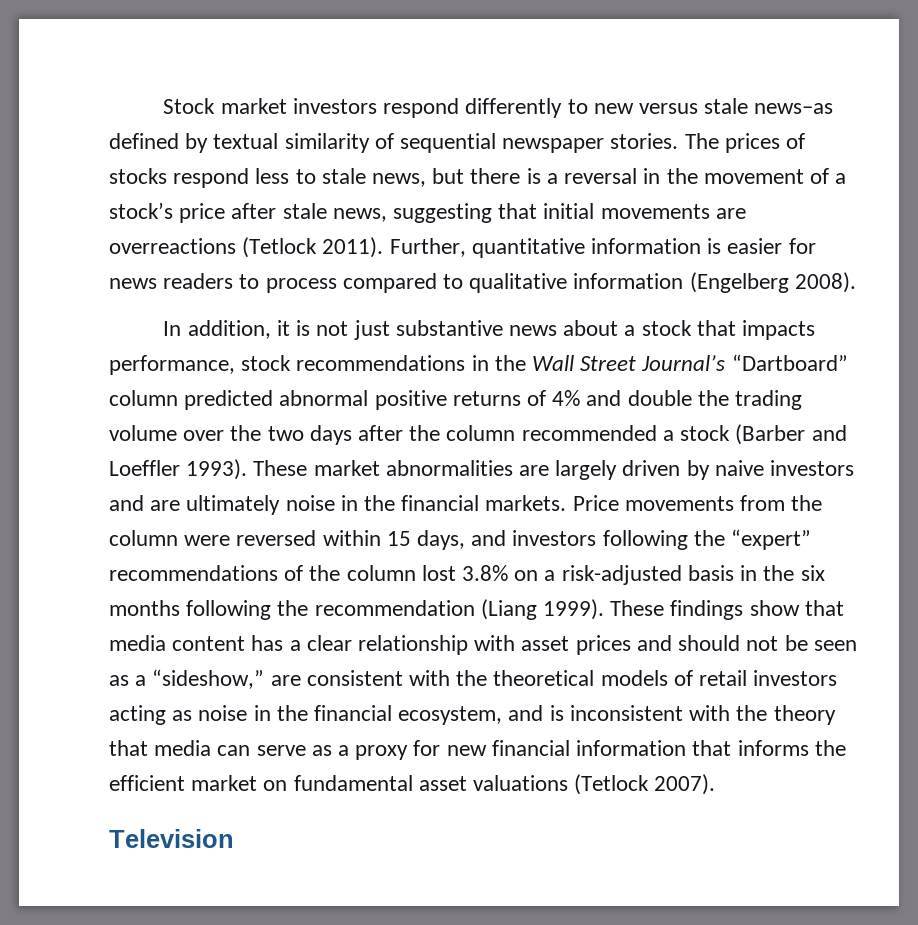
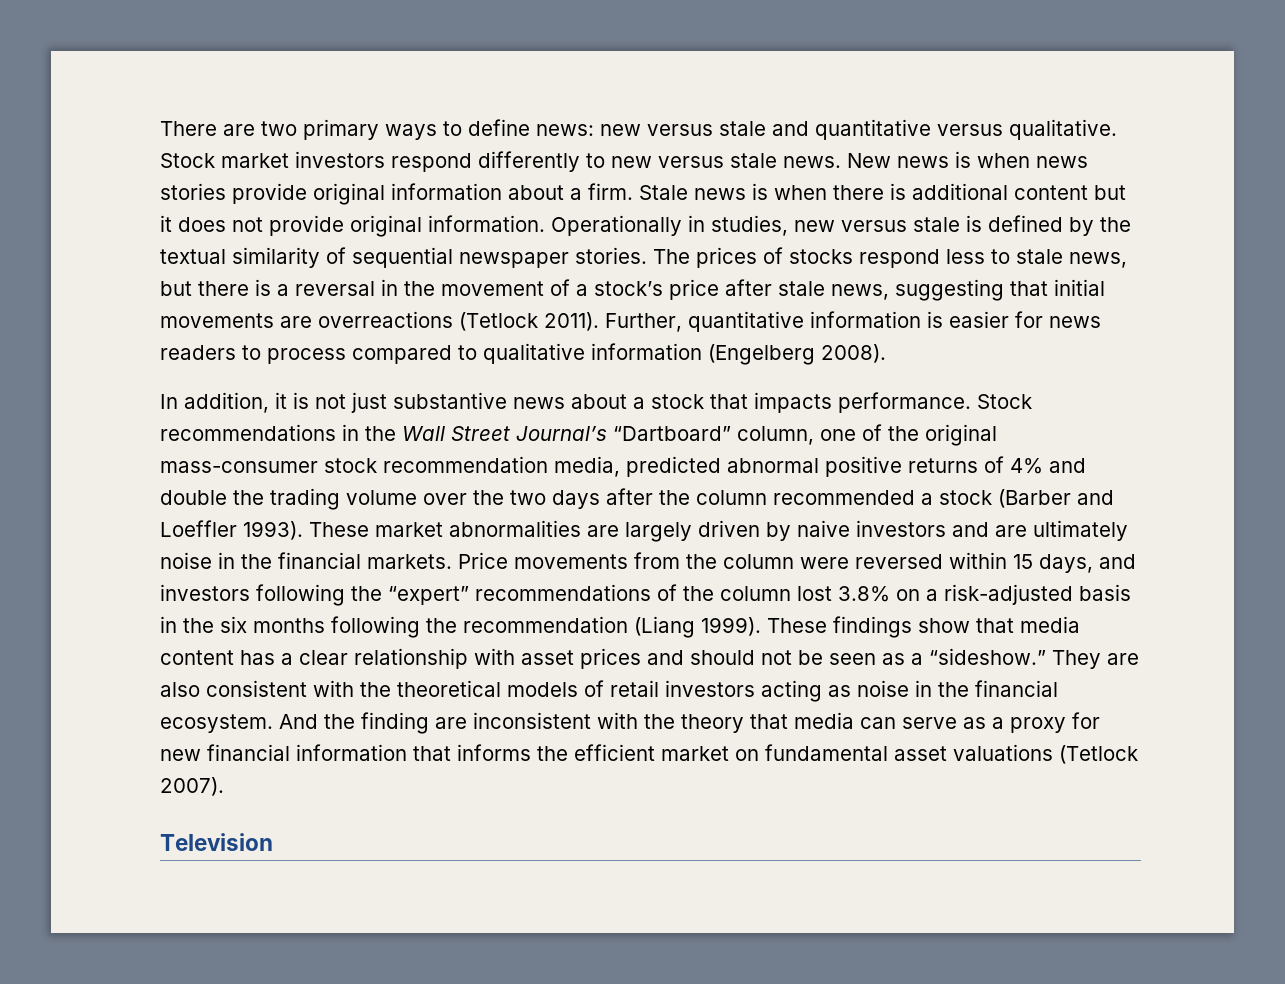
(163, 106) none -> [160,119,1117,140] There are two primary ways to define news: new versus stale and quantitative versus qualitative.
[754,103,834,114] news–as -> [783,151,1088,168] [160,183,1126,205] [160,215,982,237] news. New news is when news stories provide original information about a firm. Stale news is when there is additional content but it does not provide original information. Operationally in studies, new versus stale is
(209, 143) none -> [1100,217,1131,232] the
[109,355,292,375] performance, stock -> [838,392,1032,413] performance. Stock
[109,390,178,406] column -> [737,424,997,446] [160,456,620,477] column, one of the original mass-consumer stock recommendation media,
[152,669,301,689] “sideshow,” are -> [929,648,1139,669] [160,682,200,697] “sideshow.” They are also
[398,705,564,725] ecosystem, and is -> [160,712,467,734] ecosystem. And the finding are

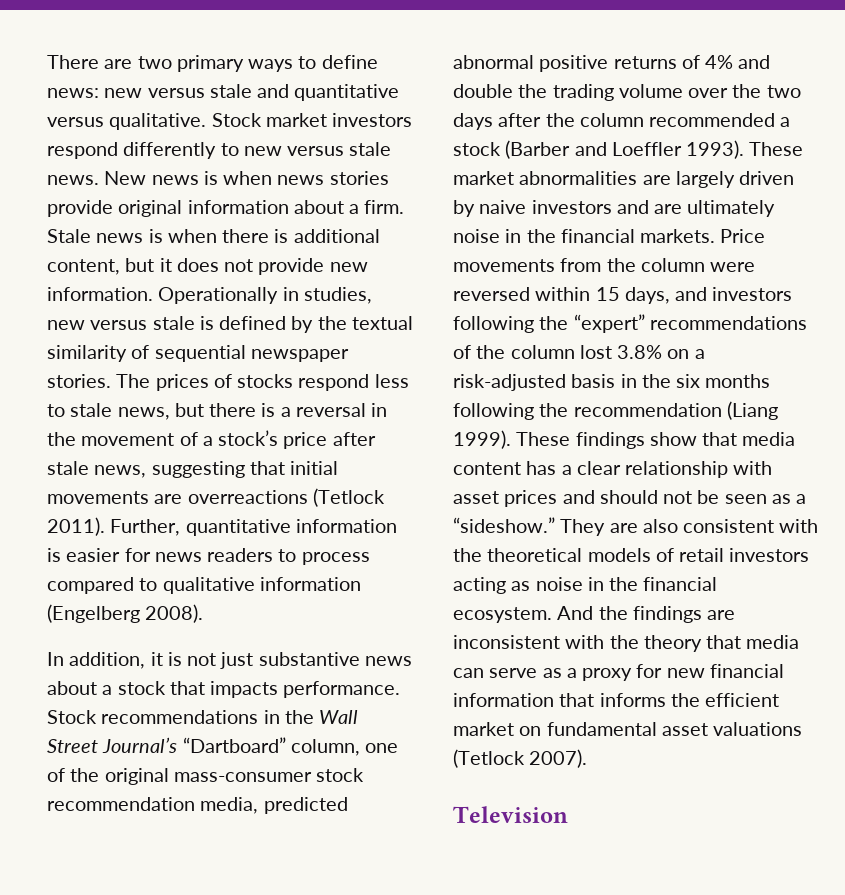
[1014,185,1088,200] content -> [47,259,120,275] content,
[350,215,422,237] original -> [329,262,368,272] new
[361,712,429,734] finding -> [632,606,702,623] findings

